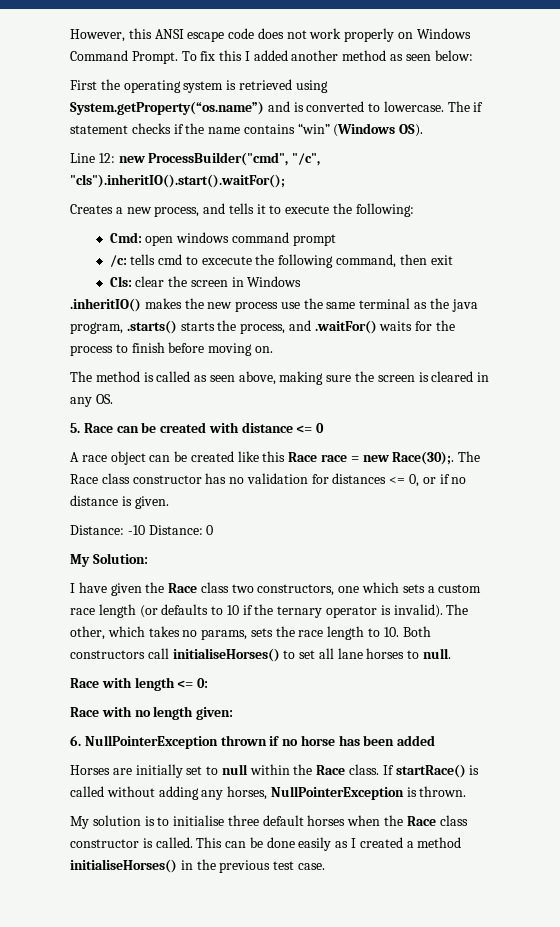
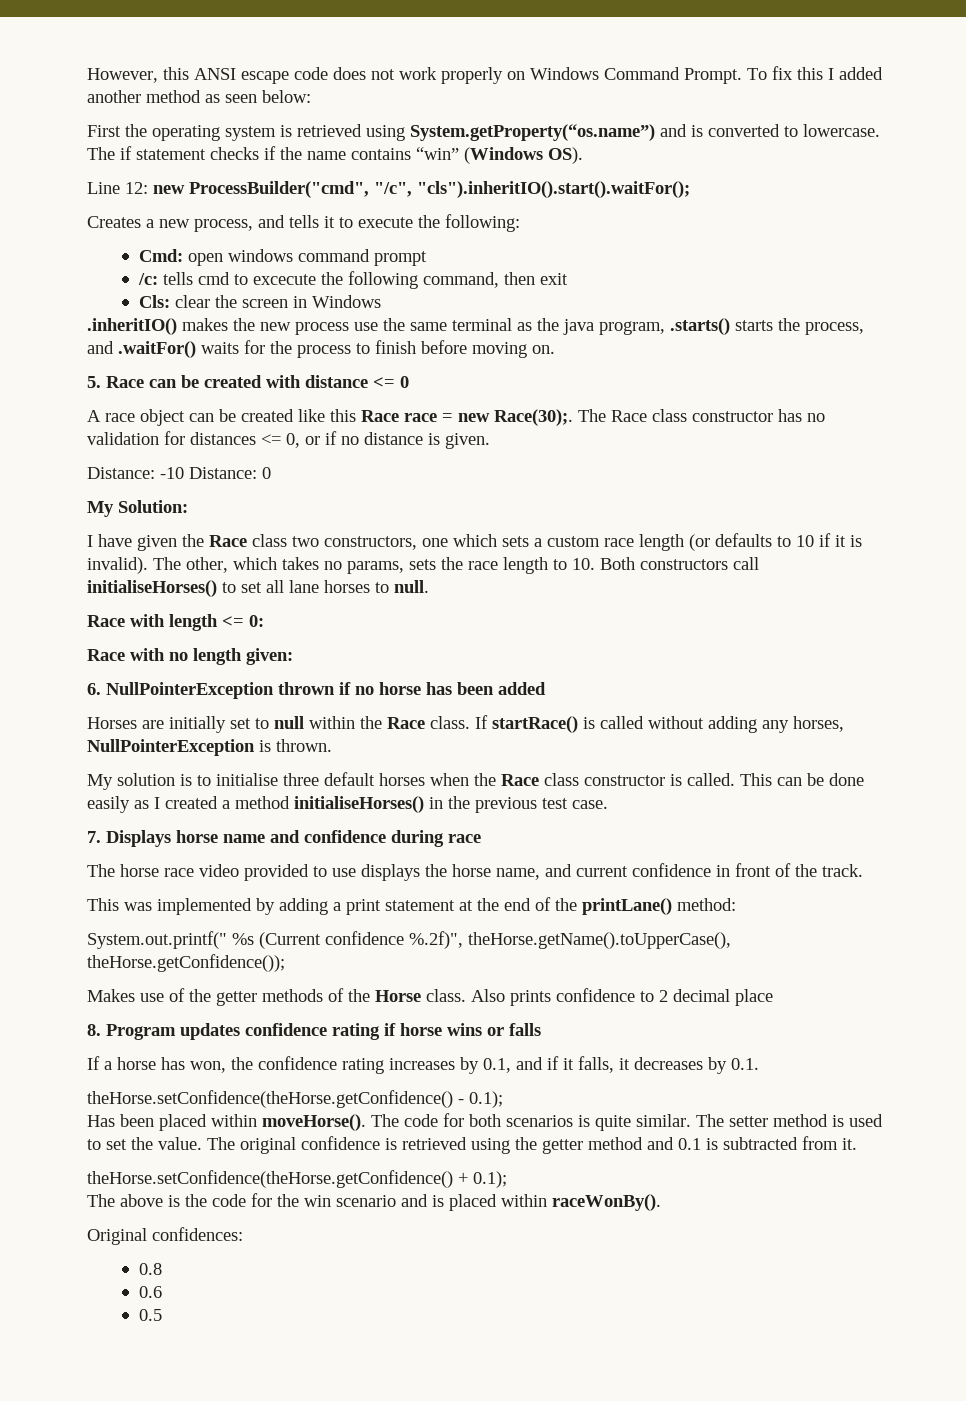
[70,371,490,385] [70,394,113,407] // The method is called as seen above, making sure the screen is cleared in any OS. -> (555, 349) none
[254,604,378,618] the ternary operator -> [835,535,846,547] it
(325, 866) none -> [87,830,481,847] [87,863,863,881] [87,897,736,915] [87,931,731,949] [87,954,285,972] [87,988,773,1006] [87,1023,541,1040] [87,1056,759,1074] [87,1090,503,1108] [87,1113,883,1131] [87,1136,857,1154] [87,1170,507,1188] [87,1193,661,1211] [87,1227,243,1245] [138,1263,162,1275] [138,1286,162,1298] [138,1309,162,1321] // 7. Displays horse name and confidence during race // The horse race video provided to use displays the horse name, and current confidence in front of the track. // This was implemented by adding a print statement at the end of the printLane() method: // System.out.printf(" %s (Current confidence %.2f)", theHorse.getName().toUpperCase(), theHorse.getConfidence()); // Makes use of the getter methods of the Horse class. Also prints confidence to 2 decimal place // 8. Program updates confidence rating if horse wins or falls // If a horse has won, the confidence rating increases by 0.1, and if it falls, it decreases by 0.1. // theHorse.setConfidence(theHorse.getConfidence() - 0.1); // Has been placed within moveHorse(). The code for both scenarios is quite similar. The setter method is used to set the value. The original confidence is retrieved using the getter method and 0.1 is subtracted from it. // theHorse.setConfidence(theHorse.getConfidence() + 0.1); // The above is the code for the win scenario and is placed within raceWonBy(). // Original confidences: // 0.8 // 0.6 // 0.5

